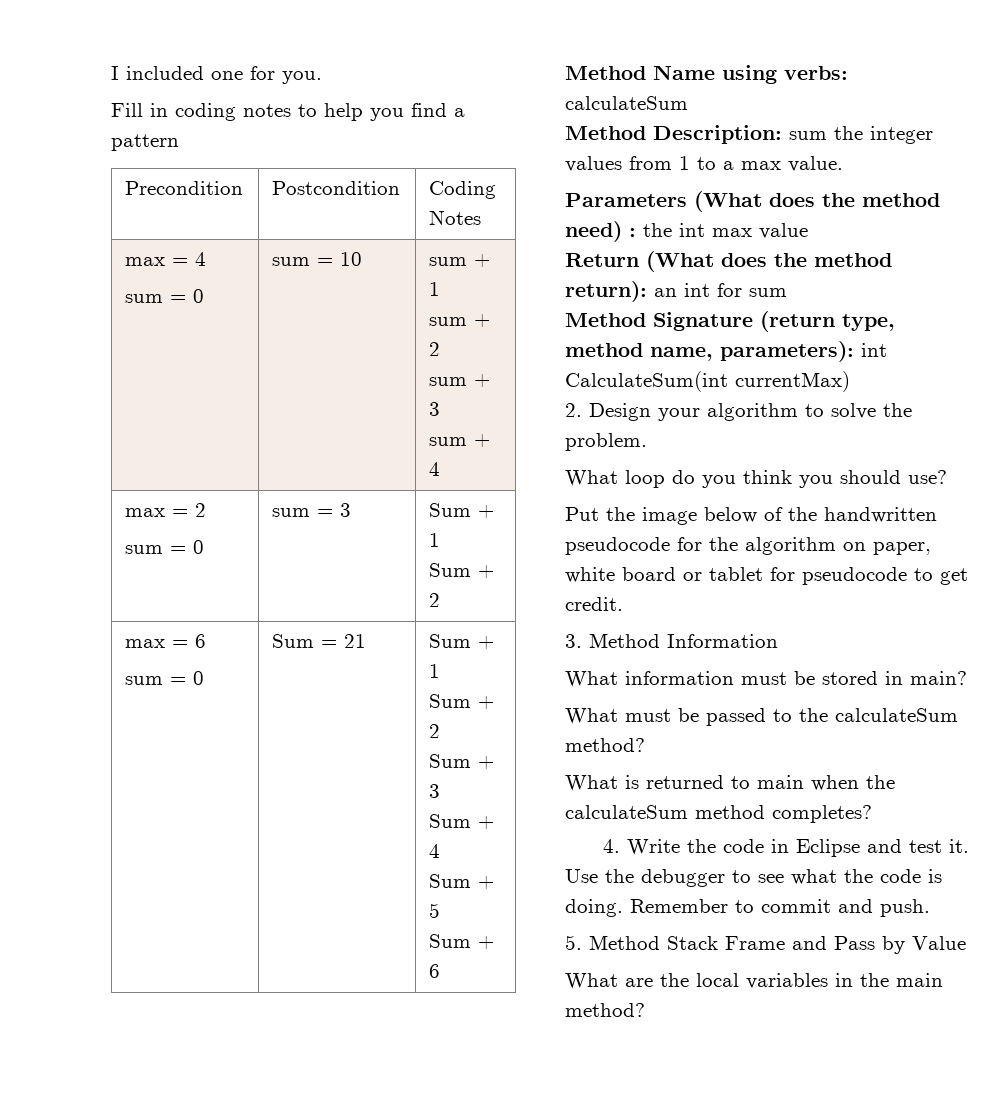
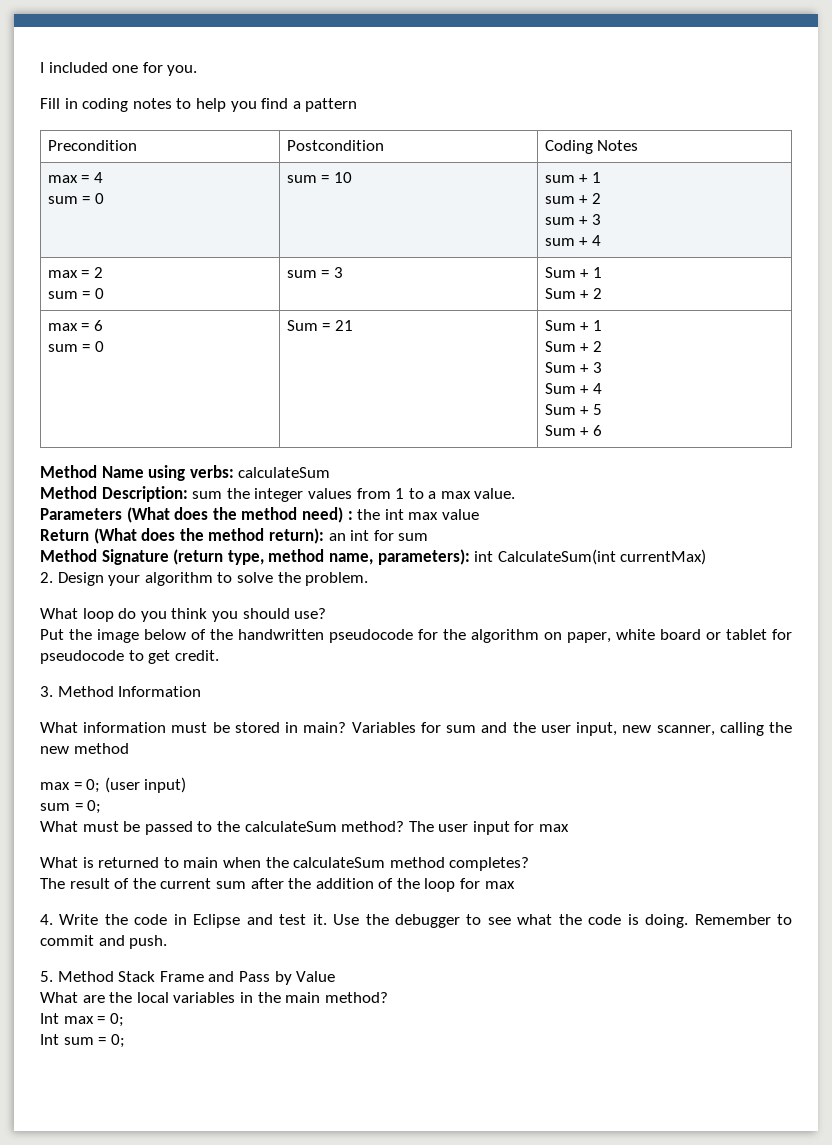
(967, 678) none -> [351,722,793,736] [40,743,129,754] [40,777,187,793] [40,800,102,814] Variables for sum and the user input, new scanner, calling the new method // max = 0; (user input) // sum = 0;
(645, 745) none -> [408,821,570,835] The user input for max
(872, 814) none -> [40,878,515,892] // The result of the current sum after the addition of the loop for max
(645, 1010) none -> [40,1013,124,1027] [40,1034,125,1048] // Int max = 0; // Int sum = 0;

